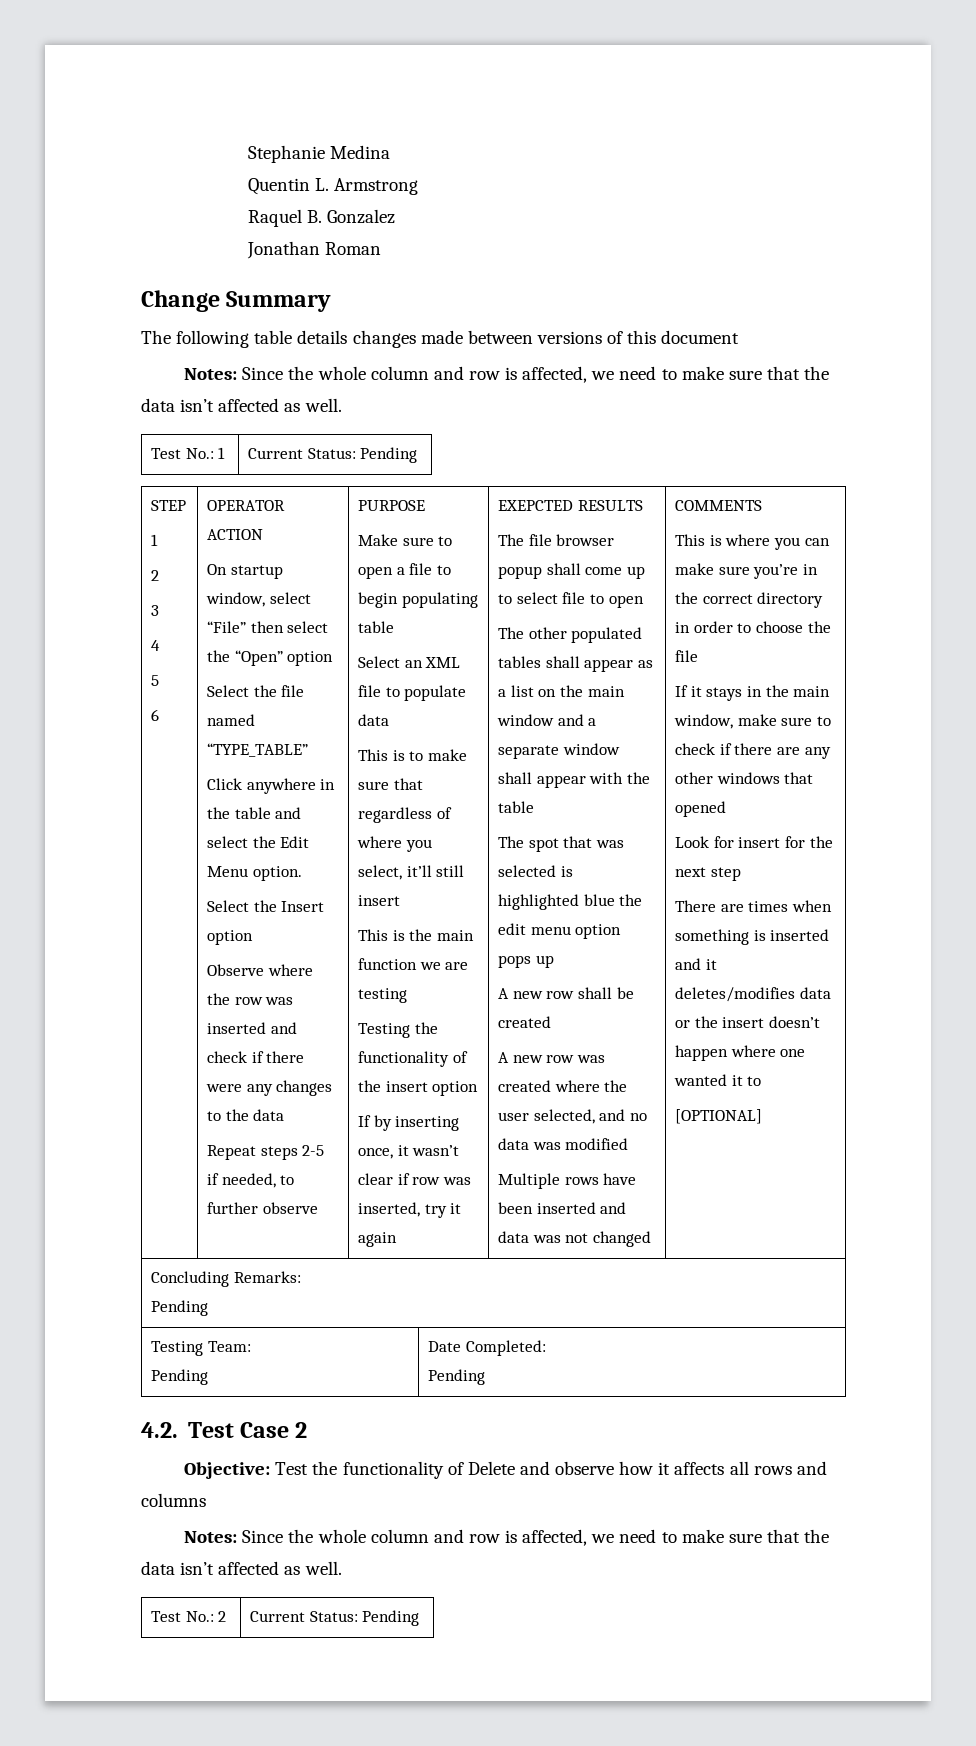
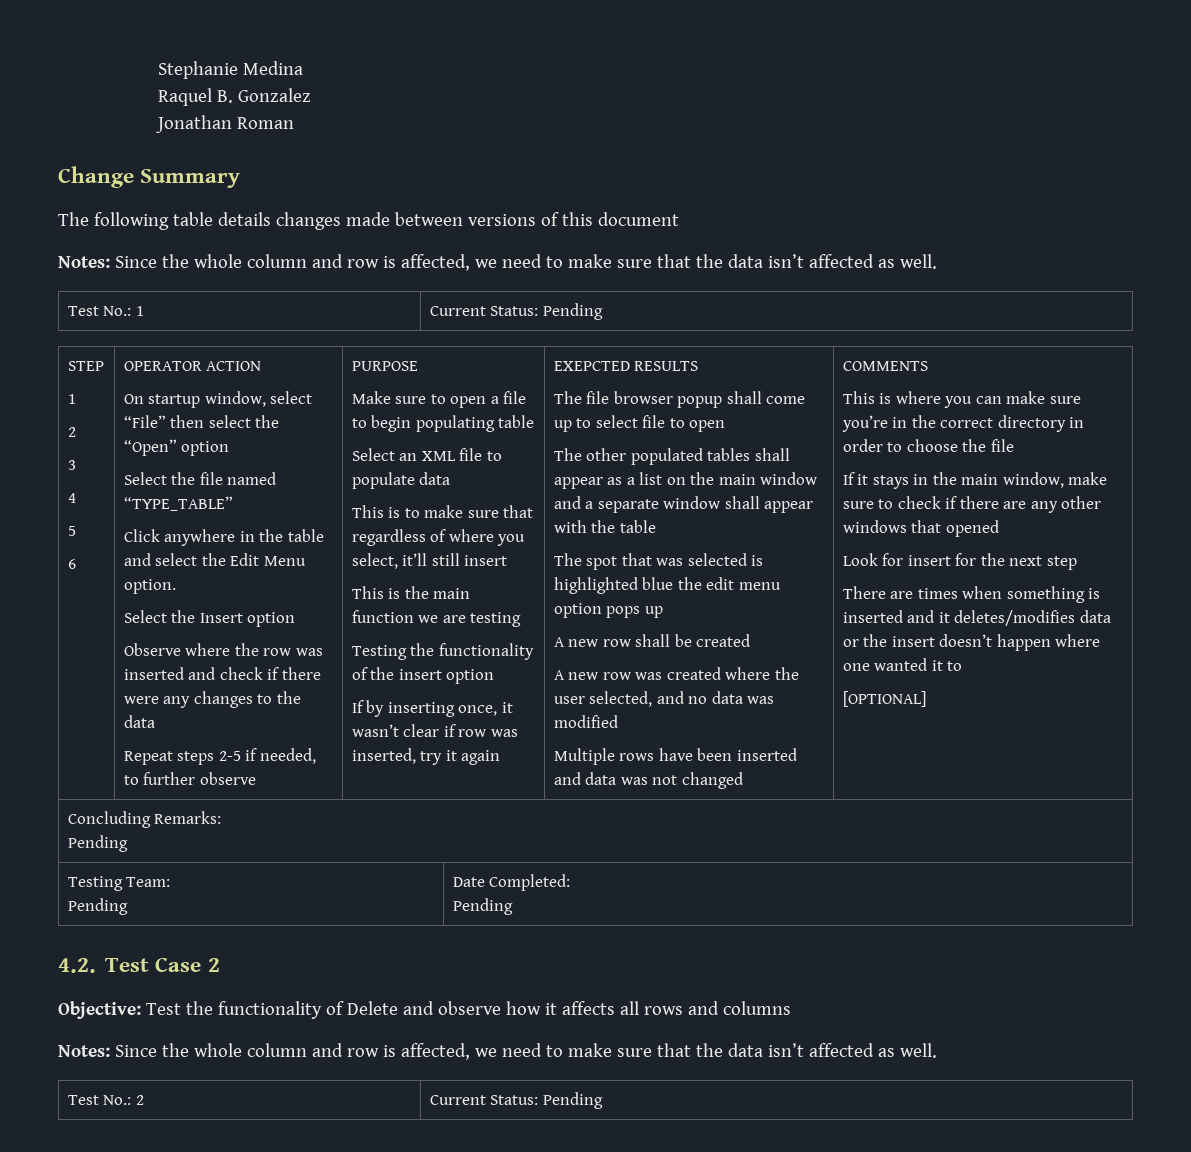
[247,178,418,195] // Quentin L. Armstrong -> (303, 68) none

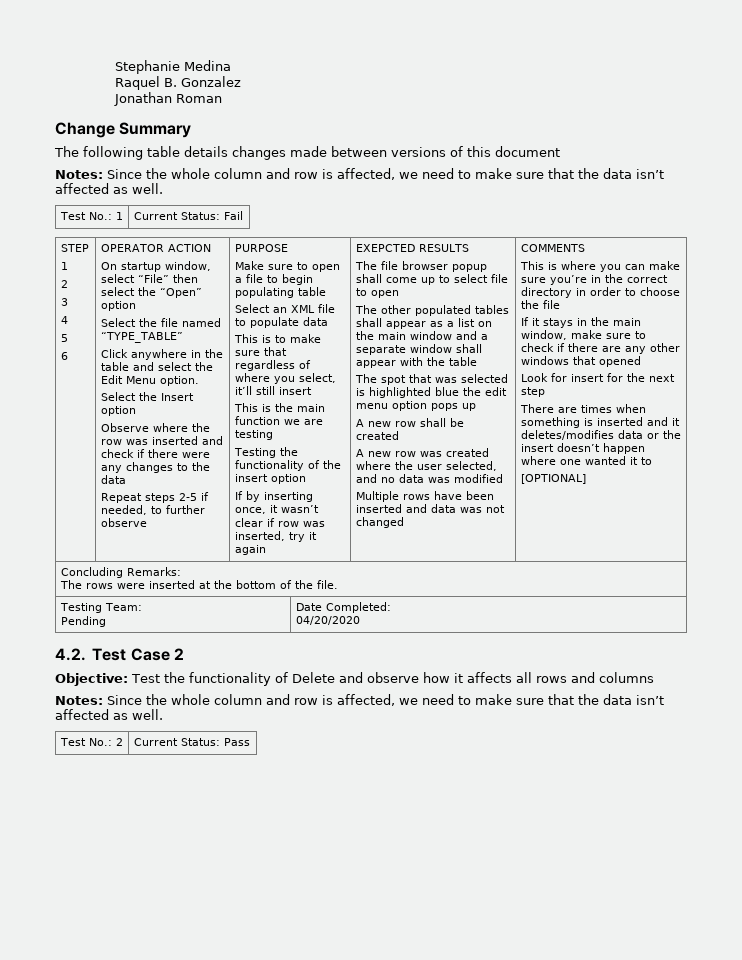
[542,303,603,320] Pending -> [223,211,243,220] Fail
[67,835,128,852] Pending -> [59,580,338,589] The rows were inserted at the bottom of the file.
[452,898,513,915] Pending -> [295,616,360,625] 04/20/2020
[542,1092,603,1109] Pending -> [223,738,250,746] Pass

